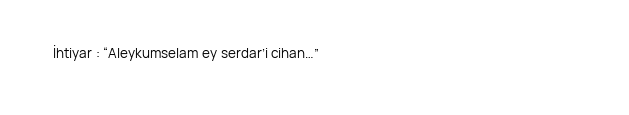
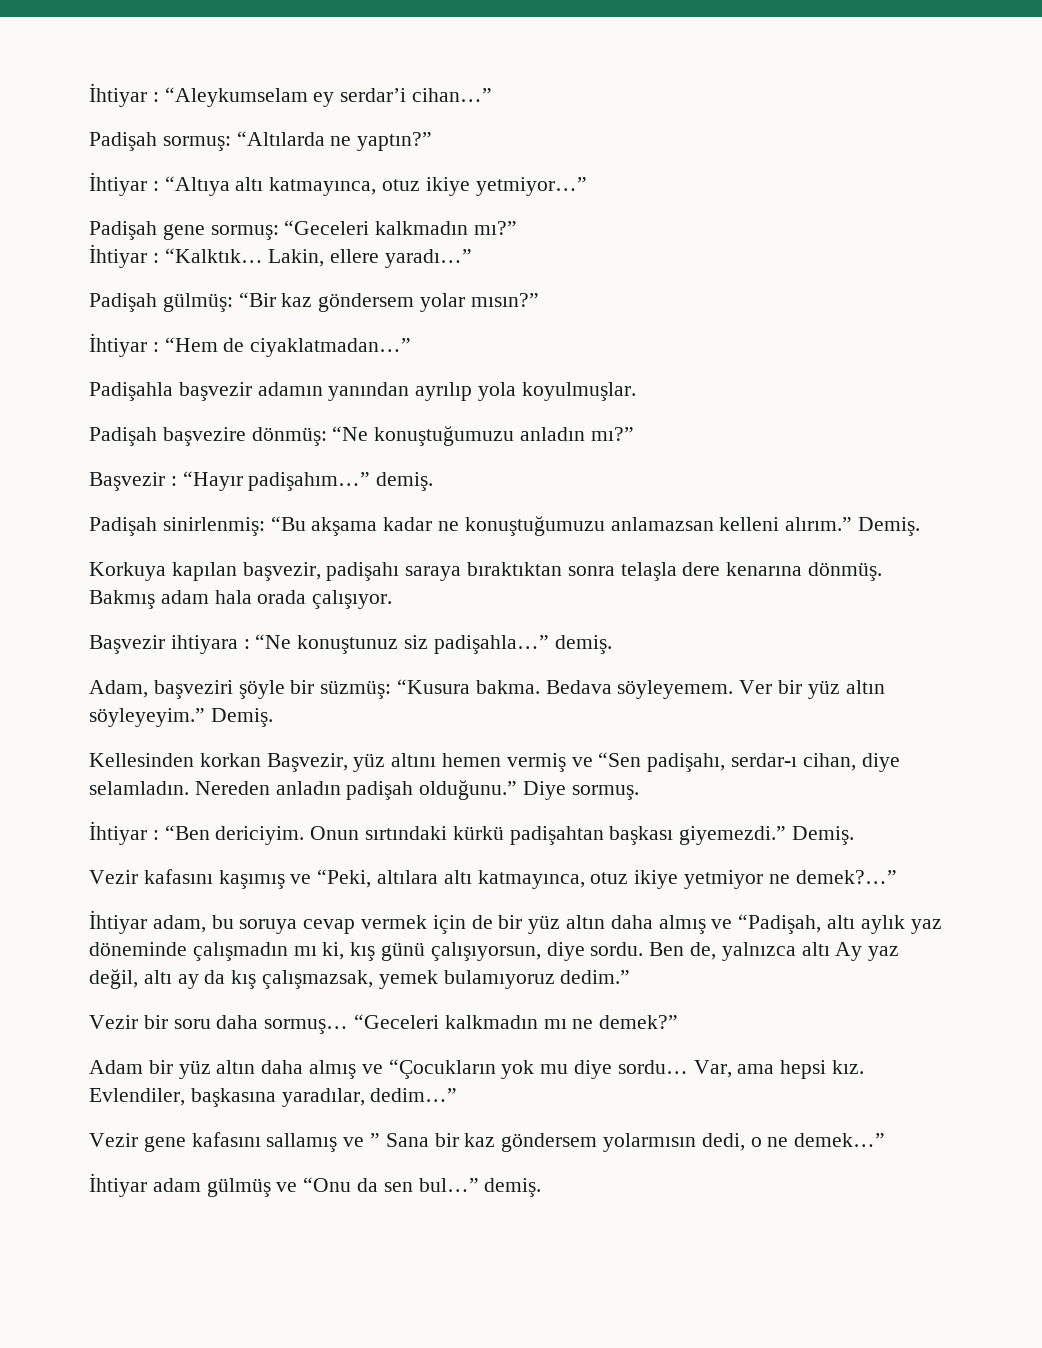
(320, 53) none -> [89,131,433,151] [89,172,587,196] [89,220,518,240] [89,244,473,268] [89,292,539,312] [89,333,412,357] [89,382,636,401] [89,426,634,446] [89,471,434,491] [89,516,921,536] [89,562,883,581] [89,590,393,609] [89,634,612,654] [89,679,885,699] [89,708,273,727] [89,752,900,772] [89,780,639,800] [89,821,855,845] [89,869,897,889] [89,910,942,934] [89,942,900,961] [89,969,631,989] [89,1014,679,1034] [89,1059,865,1079] [89,1088,458,1107] [89,1132,886,1152] [89,1173,542,1197] // Padişah sormuş: “Altılarda ne yaptın?” // İhtiyar : “Altıya altı katmayınca, otuz ikiye yetmiyor…” // Padişah gene sormuş: “Geceleri kalkmadın mı?” // İhtiyar : “Kalktık… Lakin, ellere yaradı…” // Padişah gülmüş: “Bir kaz göndersem yolar mısın?” // İhtiyar : “Hem de ciyaklatmadan…” // Padişahla başvezir adamın yanından ayrılıp yola koyulmuşlar. // Padişah başvezire dönmüş: “Ne konuştuğumuzu anladın mı?” // Başvezir : “Hayır padişahım…” demiş. // Padişah sinirlenmiş: “Bu akşama kadar ne konuştuğumuzu anlamazsan kelleni alırım.” Demiş. // Korkuya kapılan başvezir, padişahı saraya bıraktıktan sonra telaşla dere kenarına dönmüş. Bakmış adam hala orada çalışıyor. // Başvezir ihtiyara : “Ne konuştunuz siz padişahla…” demiş. // Adam, başveziri şöyle bir süzmüş: “Kusura bakma. Bedava söyleyemem. Ver bir yüz altın söyleyeyim.” Demiş. // Kellesinden korkan Başvezir, yüz altını hemen vermiş ve “Sen padişahı, serdar-ı cihan, diye selamladın. Nereden anladın padişah olduğunu.” Diye sormuş. // İhtiyar : “Ben dericiyim. Onun sırtındaki kürkü padişahtan başkası giyemezdi.” Demiş. // Vezir kafasını kaşımış ve “Peki, altılara altı katmayınca, otuz ikiye yetmiyor ne demek?…” // İhtiyar adam, bu soruya cevap vermek için de bir yüz altın daha almış ve “Padişah, altı aylık yaz döneminde çalışmadın mı ki, kış günü çalışıyorsun, diye sordu. Ben de, yalnızca altı Ay yaz değil, altı ay da kış çalışmazsak, yemek bulamıyoruz dedim.” // Vezir bir soru daha sormuş… “Geceleri kalkmadın mı ne demek?” // Adam bir yüz altın daha almış ve “Çocukların yok mu diye sordu… Var, ama hepsi kız. Evlendiler, başkasına yaradılar, dedim…” // Vezir gene kafasını sallamış ve ” Sana bir kaz göndersem yolarmısın dedi, o ne demek…” // İhtiyar adam gülmüş ve “Onu da sen bul…” demiş.

